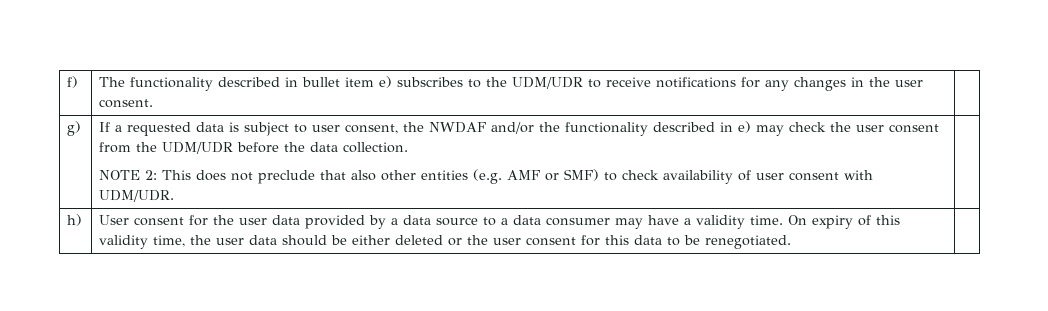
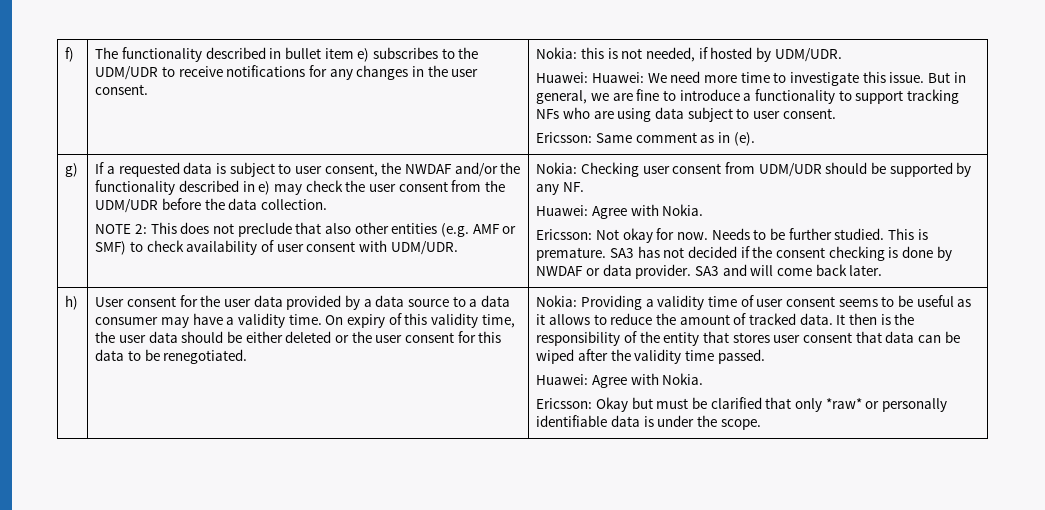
(154, 103) none -> [536,47,842,62] [536,71,966,86] [536,89,959,104] [536,107,836,122] [536,132,755,146] Nokia: this is not needed, if hosted by UDM/UDR. // Huawei: Huawei: We need more time to investigate this issue. But in general, we are fine to introduce a functionality to support tracking NFs who are using data subject to user consent. // Ericsson: Same comment as in (e).
(175, 196) none -> [536,162,972,177] [536,182,585,195] [536,204,704,219] [536,228,928,243] [536,246,952,261] [536,264,883,279] Nokia: Checking user consent from UDM/UDR should be supported by any NF. // Huawei: Agree with Nokia. // Ericsson: Not okay for now. Needs to be further studied. This is premature. SA3 has not decided if the consent checking is done by NWDAF or data provider. SA3 and will come back later.
(792, 242) none -> [536,295,972,310] [536,313,915,325] [536,331,960,346] [536,349,765,364] [536,373,704,388] [536,397,947,412] [536,415,761,430] Nokia: Providing a validity time of user consent seems to be useful as it allows to reduce the amount of tracked data. It then is the responsibility of the entity that stores user consent that data can be wiped after the validity time passed. // Huawei: Agree with Nokia. // Ericsson: Okay but must be clarified that only *raw* or personally identifiable data is under the scope.

